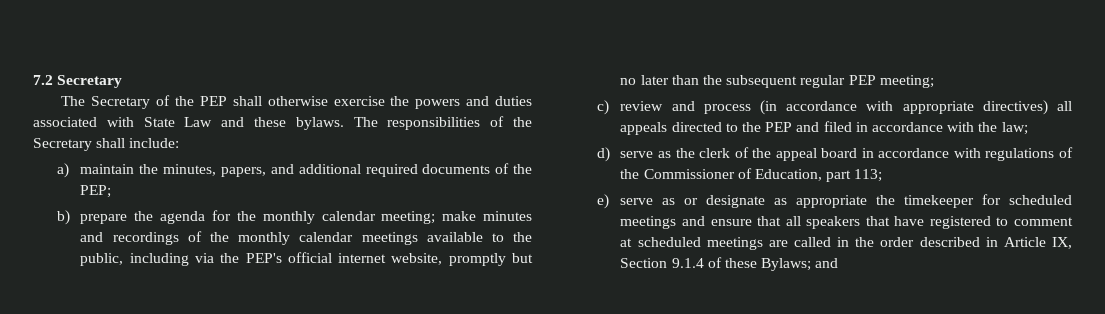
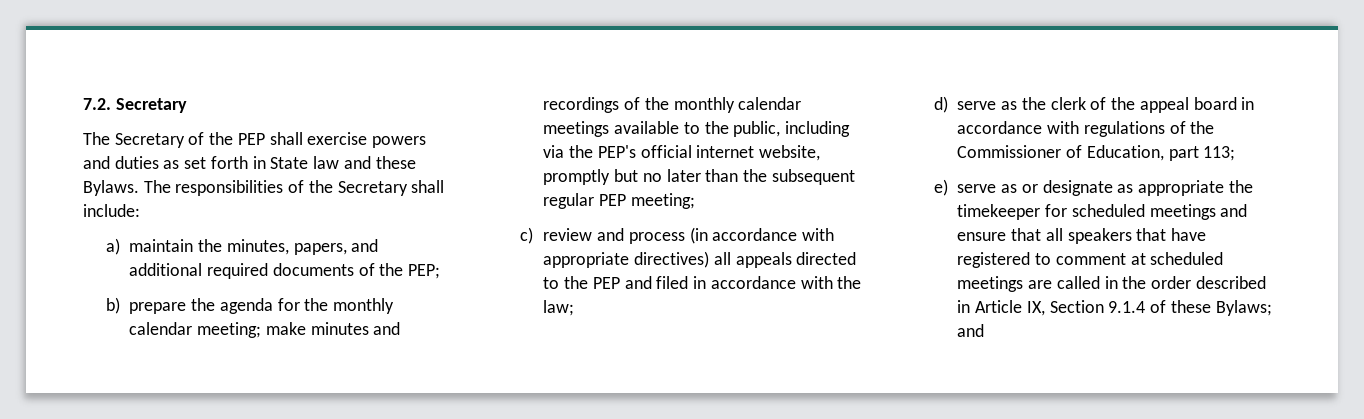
[33,75,53,85] 7.2 -> [83,98,111,110] 7.2.
[267,96,532,109] [33,117,213,127] otherwise exercise the powers and duties associated with State Law -> [307,132,427,148] [83,156,340,169] exercise powers and duties as set forth in State law
[295,117,344,130] bylaws. -> [83,180,139,196] Bylaws.

